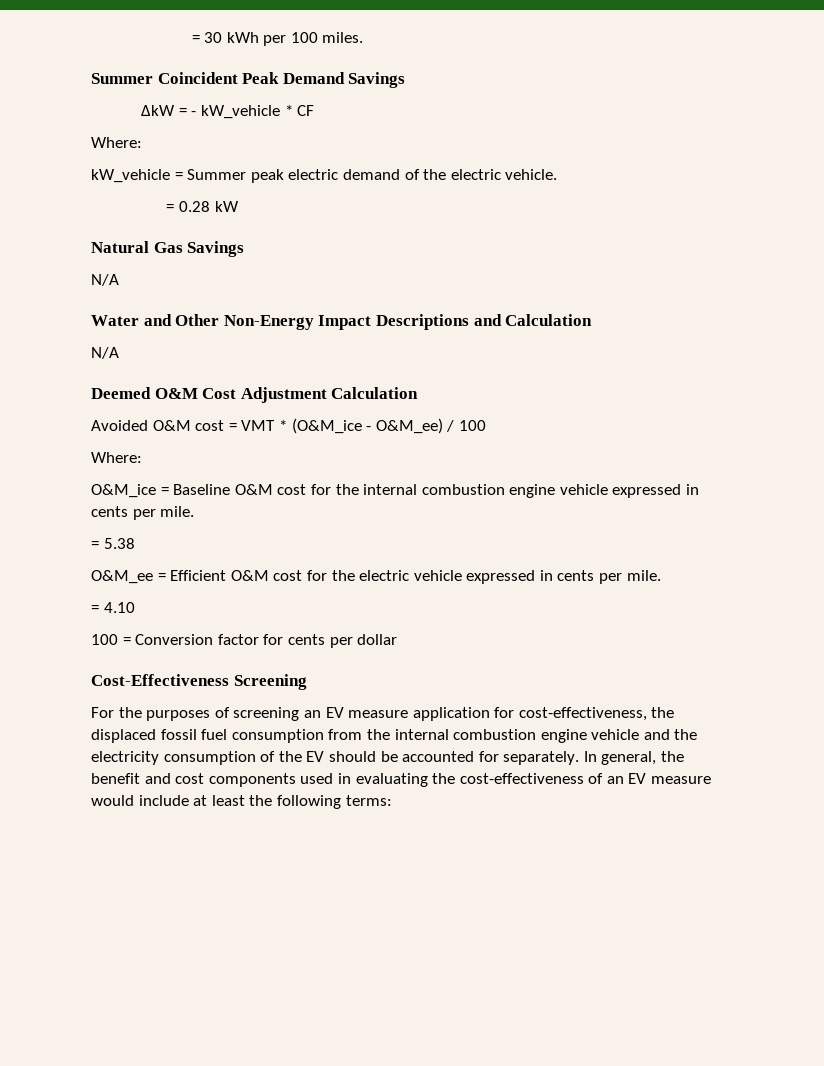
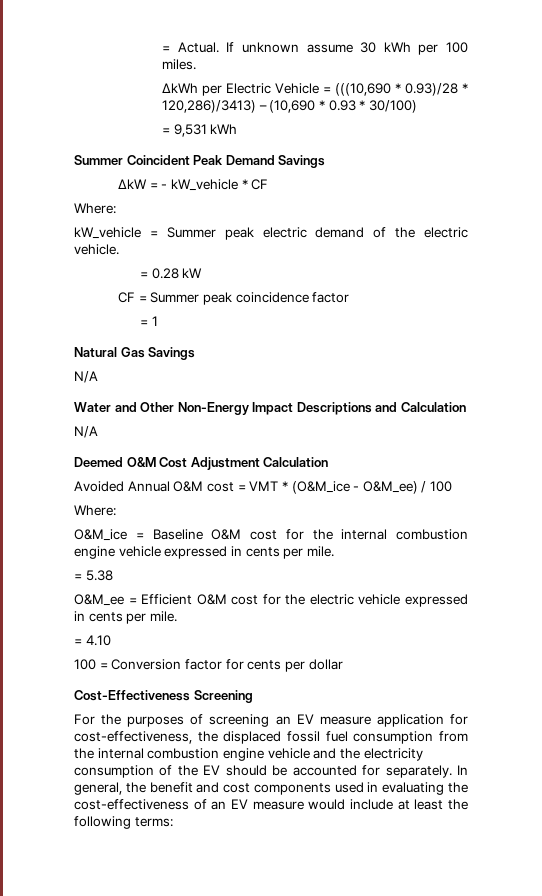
[191,35,200,43] = -> [162,42,353,53] = Actual. If unknown assume
(364, 37) none -> [162,83,468,96] [162,100,417,113] [162,124,238,137] // ∆kWh per Electric Vehicle = (((10,690 * 0.93)/28 * 120,286)/3413) – (10,690 * 0.93 * 30/100) // = 9,531 kWh
(239, 206) none -> [118,292,350,305] [140,316,158,326] // CF = Summer peak coincidence factor // = 1
(148, 425) none -> [127,481,170,492] Annual

